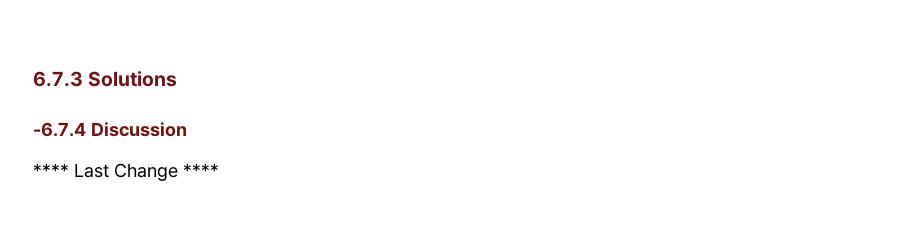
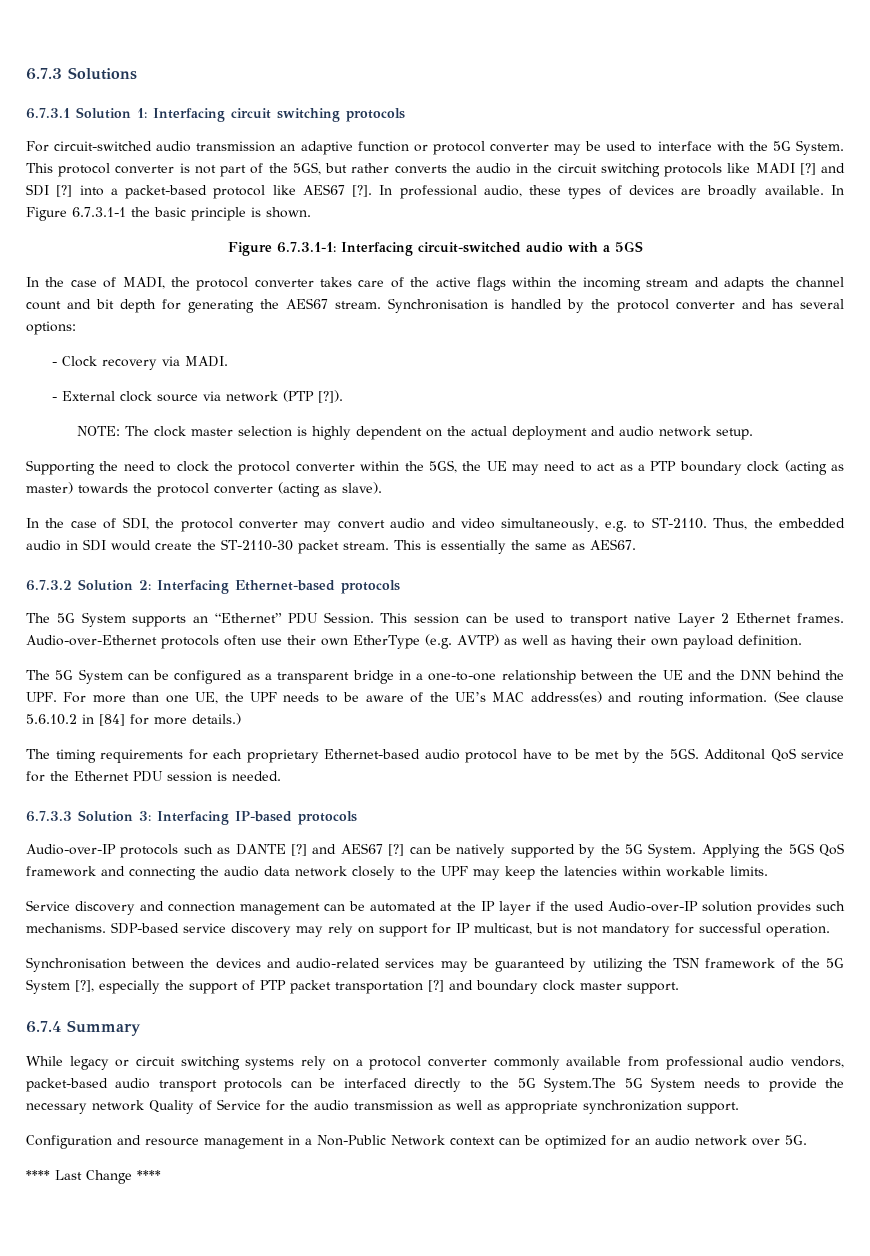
[33,122,187,137] -6.7.4 Discussion -> [26,107,405,122] [26,140,844,155] [26,162,846,177] [26,184,845,199] [26,207,311,221] [227,241,643,256] [26,277,845,291] [26,298,845,313] [26,321,76,335] [51,356,228,370] [51,390,343,403] [77,426,754,440] [26,460,845,475] [26,482,382,497] [26,517,845,532] [26,539,636,554] [26,579,400,594] [26,612,844,627] [26,634,802,649] [26,669,845,684] [26,691,845,706] [26,713,241,726] [26,748,844,763] [26,771,281,782] [26,810,357,825] [26,843,844,858] [26,866,768,880] [26,900,845,915] [26,922,830,937] [26,957,845,972] [26,979,679,994] [26,1020,141,1036] [26,1056,844,1070] [26,1077,845,1092] [26,1099,739,1114] [26,1135,807,1149] 6.7.3.1 Solution 1: Interfacing circuit switching protocols // For circuit-switched audio transmission an adaptive function or protocol converter may be used to interface with the 5G System. This protocol converter is not part of the 5GS, but rather converts the audio in the circuit switching protocols like MADI [?] and SDI [?] into a packet-based protocol like AES67 [?]. In professional audio, these types of devices are broadly available. In Figure 6.7.3.1-1 the basic principle is shown. // Figure 6.7.3.1-1: Interfacing circuit-switched audio with a 5GS // In the case of MADI, the protocol converter takes care of the active flags within the incoming stream and adapts the channel count and bit depth for generating the AES67 stream. Synchronisation is handled by the protocol converter and has several options: // - Clock recovery via MADI. // - External clock source via network (PTP [?]). // NOTE: The clock master selection is highly dependent on the actual deployment and audio network setup. // Supporting the need to clock the protocol converter within the 5GS, the UE may need to act as a PTP boundary clock (acting as master) towards the protocol converter (acting as slave). // In the case of SDI, the protocol converter may convert audio and video simultaneously, e.g. to ST-2110. Thus, the embedded audio in SDI would create the ST-2110-30 packet stream. This is essentially the same as AES67. // 6.7.3.2 Solution 2: Interfacing Ethernet-based protocols // The 5G System supports an “Ethernet” PDU Session. This session can be used to transport native Layer 2 Ethernet frames. Audio-over-Ethernet protocols often use their own EtherType (e.g. AVTP) as well as having their own payload definition. // The 5G System can be configured as a transparent bridge in a one-to-one relationship between the UE and the DNN behind the UPF. For more than one UE, the UPF needs to be aware of the UE’s MAC address(es) and routing information. (See clause 5.6.10.2 in [84] for more details.) // The timing requirements for each proprietary Ethernet-based audio protocol have to be met by the 5GS. Additonal QoS service for the Ethernet PDU session is needed. // 6.7.3.3 Solution 3: Interfacing IP-based protocols // Audio-over-IP protocols such as DANTE [?] and AES67 [?] can be natively supported by the 5G System. Applying the 5GS QoS framework and connecting the audio data network closely to the UPF may keep the latencies within workable limits. // Service discovery and connection management can be automated at the IP layer if the used Audio-over-IP solution provides such mechanisms. SDP-based service discovery may rely on support for IP multicast, but is not mandatory for successful operation. // Synchronisation between the devices and audio-related services may be guaranteed by utilizing the TSN framework of the 5G System [?], especially the support of PTP packet transportation [?] and boundary clock master support. // 6.7.4 Summary // While legacy or circuit switching systems rely on a protocol converter commonly available from professional audio vendors, packet-based audio transport protocols can be interfaced directly to the 5G System.The 5G System needs to provide the necessary network Quality of Service for the audio transmission as well as appropriate synchronization support. // Configuration and resource management in a Non-Public Network context can be optimized for an audio network over 5G.

